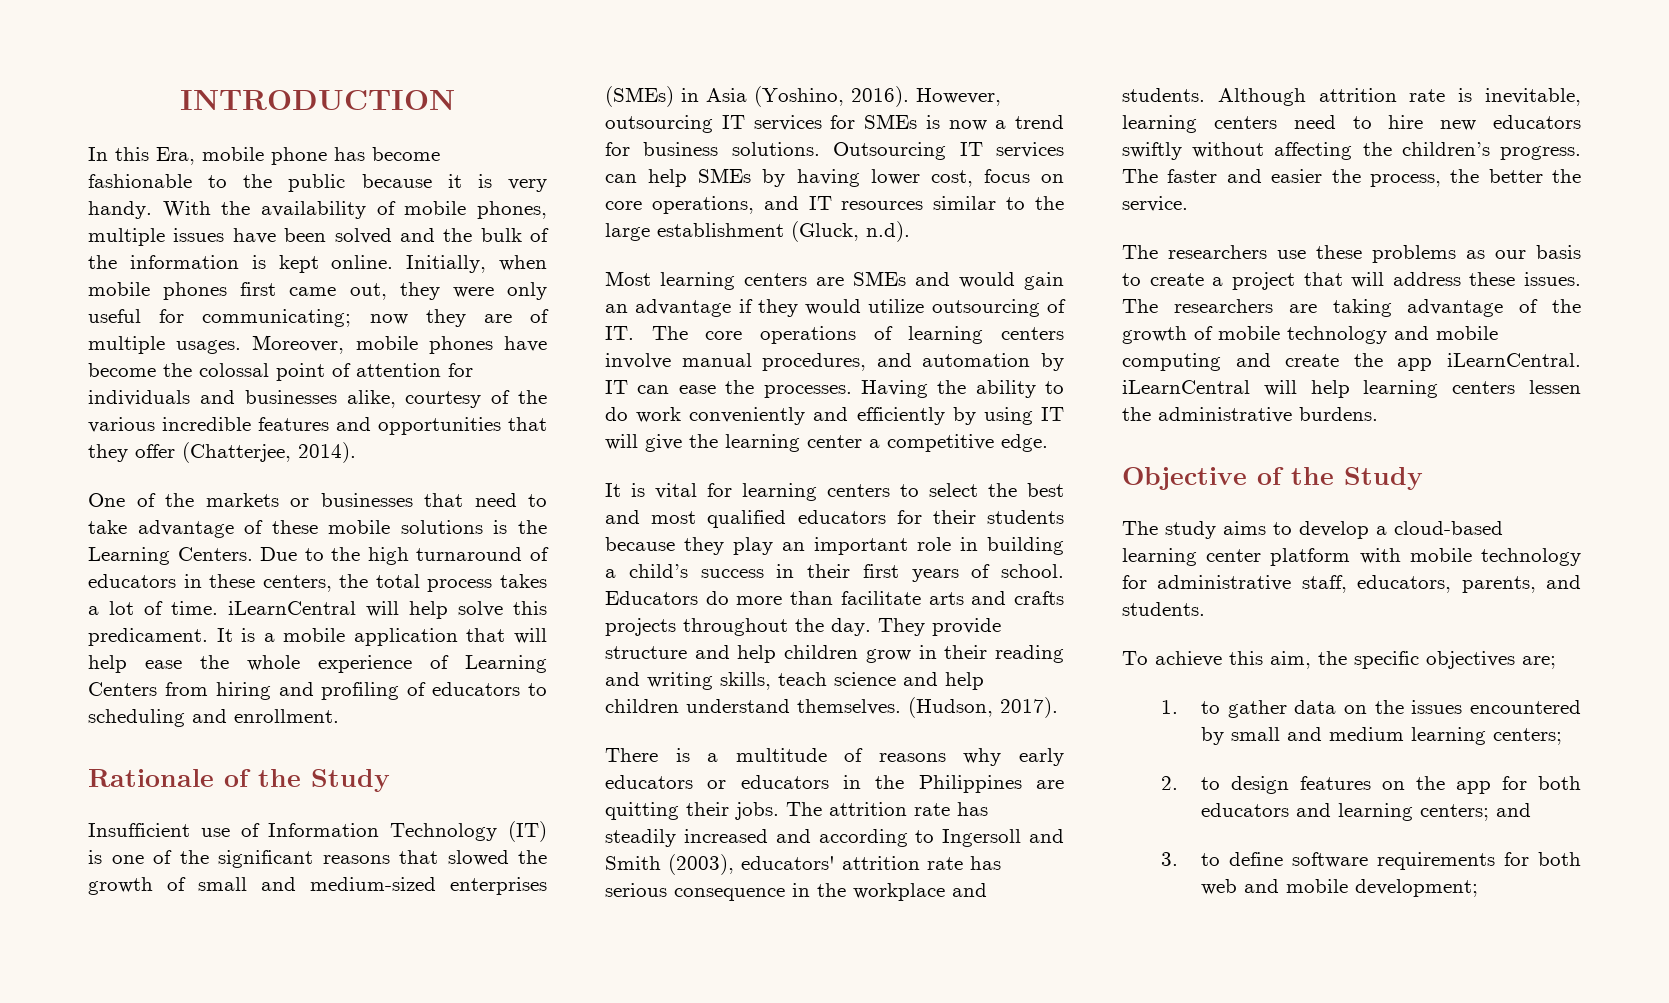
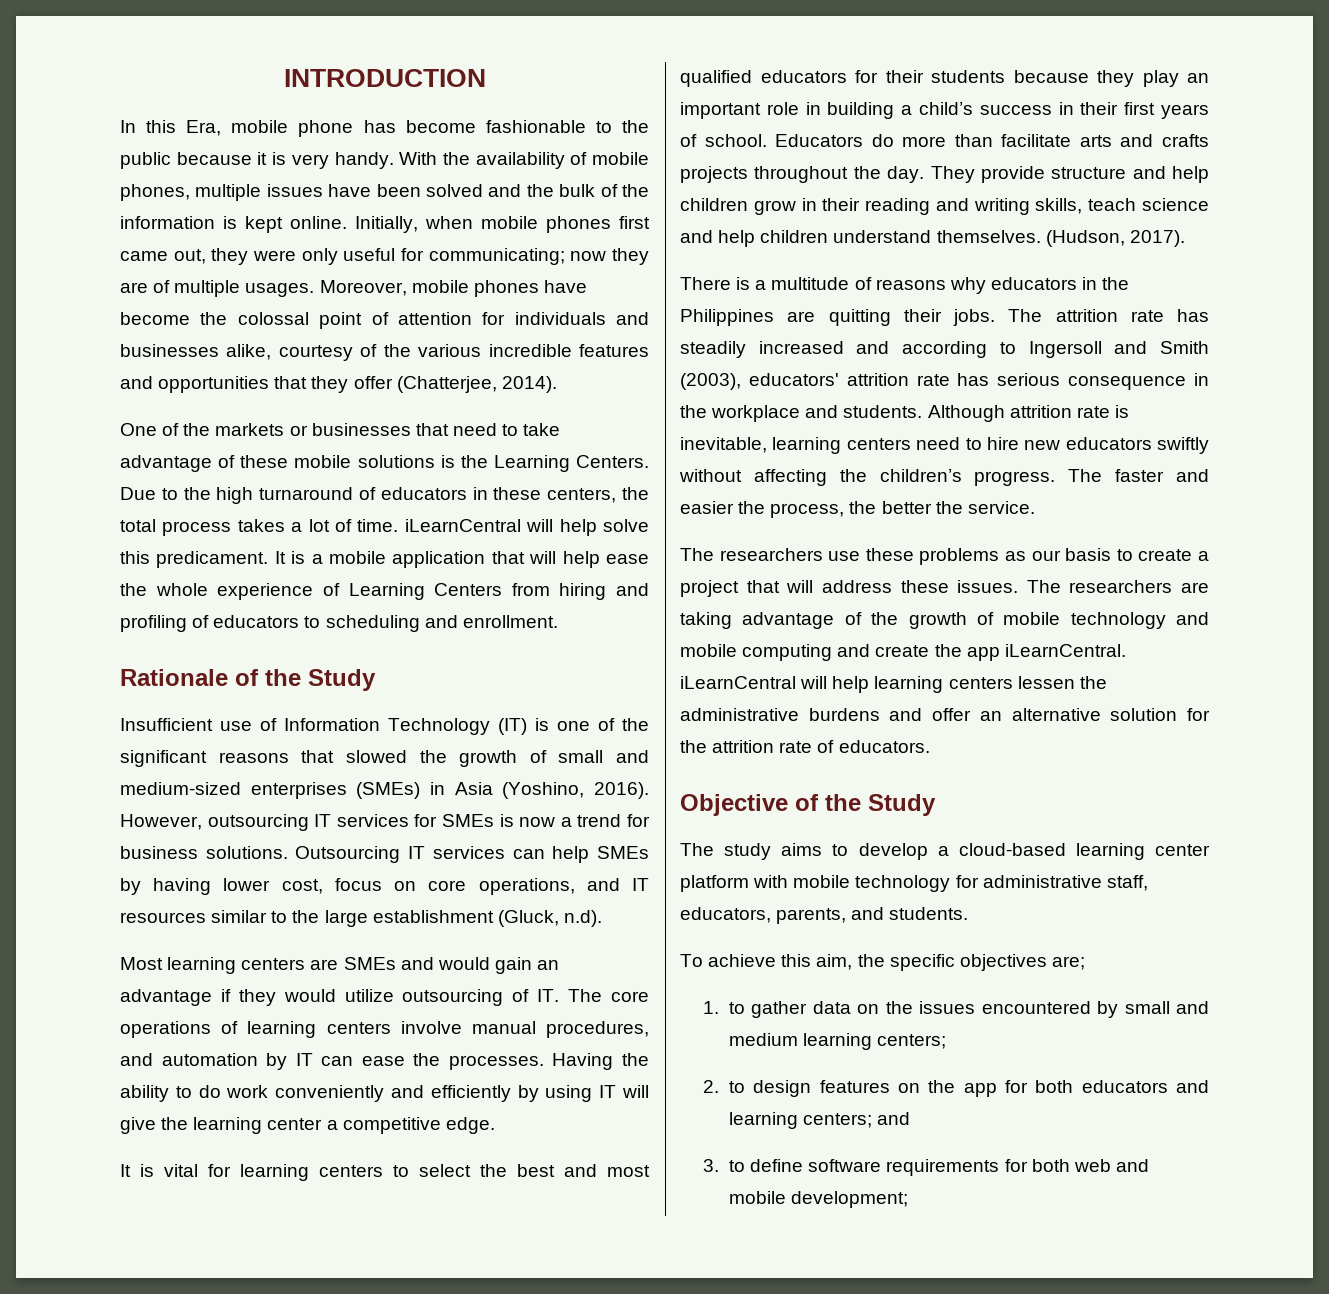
[1019,748,1064,766] [605,775,727,789] early educators or -> (986, 285) none
[1299,407,1378,421] burdens. -> [808,708,1210,721] [680,740,930,753] burdens and offer an alternative solution for the attrition rate of educators.

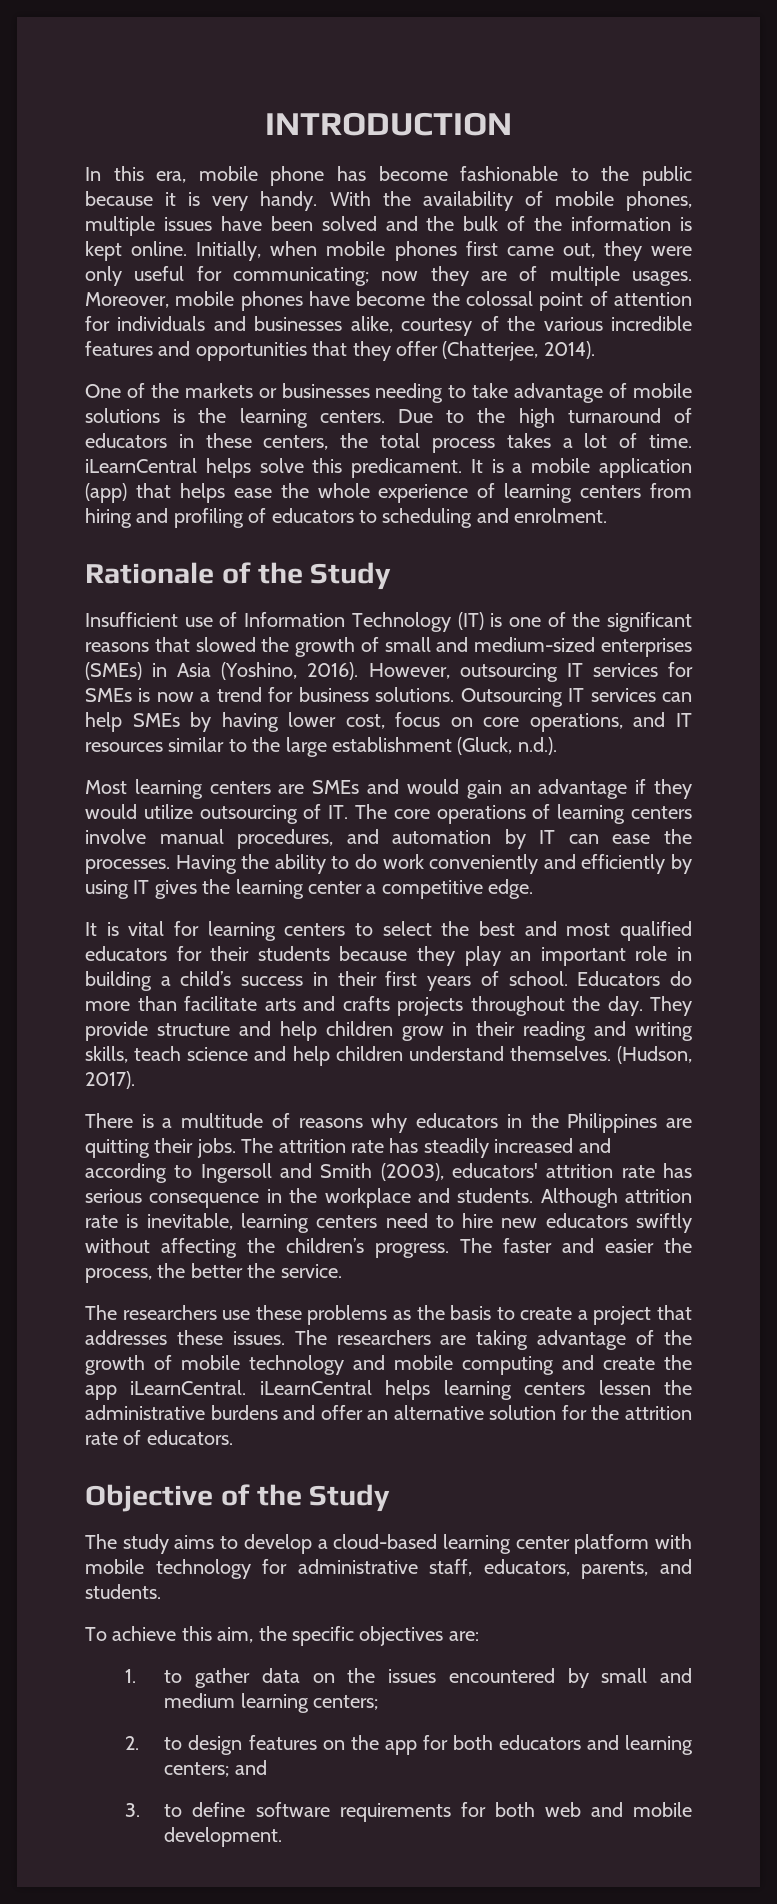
[186,120,222,136] Era, -> [156,171,187,183] era,
[415,423,497,436] that need -> [375,383,444,403] needing
[240,455,289,468] these -> (628, 390) none
[493,455,649,472] Learning Centers. -> [239,408,385,428] learning centers.
[526,519,597,536] will help -> [205,458,251,478] helps
[491,551,600,568] that will help -> [85,483,225,503] (app) that helps
[348,583,503,600] Learning Centers -> [504,483,642,503] learning centers
[462,615,558,628] enrollment. -> [514,508,608,523] enrolment.
[563,910,602,927] n.d). -> [517,737,557,755] n.d.).
[622,1085,650,1098] [120,1117,156,1134] will give -> [154,880,197,899] gives
[1031,550,1061,561] our -> [416,1305,445,1320] the
[786,580,892,593] will address -> [85,1330,167,1345] addresses
[800,676,870,693] will help -> [385,1380,431,1400] helps
[1051,956,1085,970] are; -> [448,1631,479,1641] are:
[791,1191,909,1208] development; -> [164,1827,283,1847] development.

